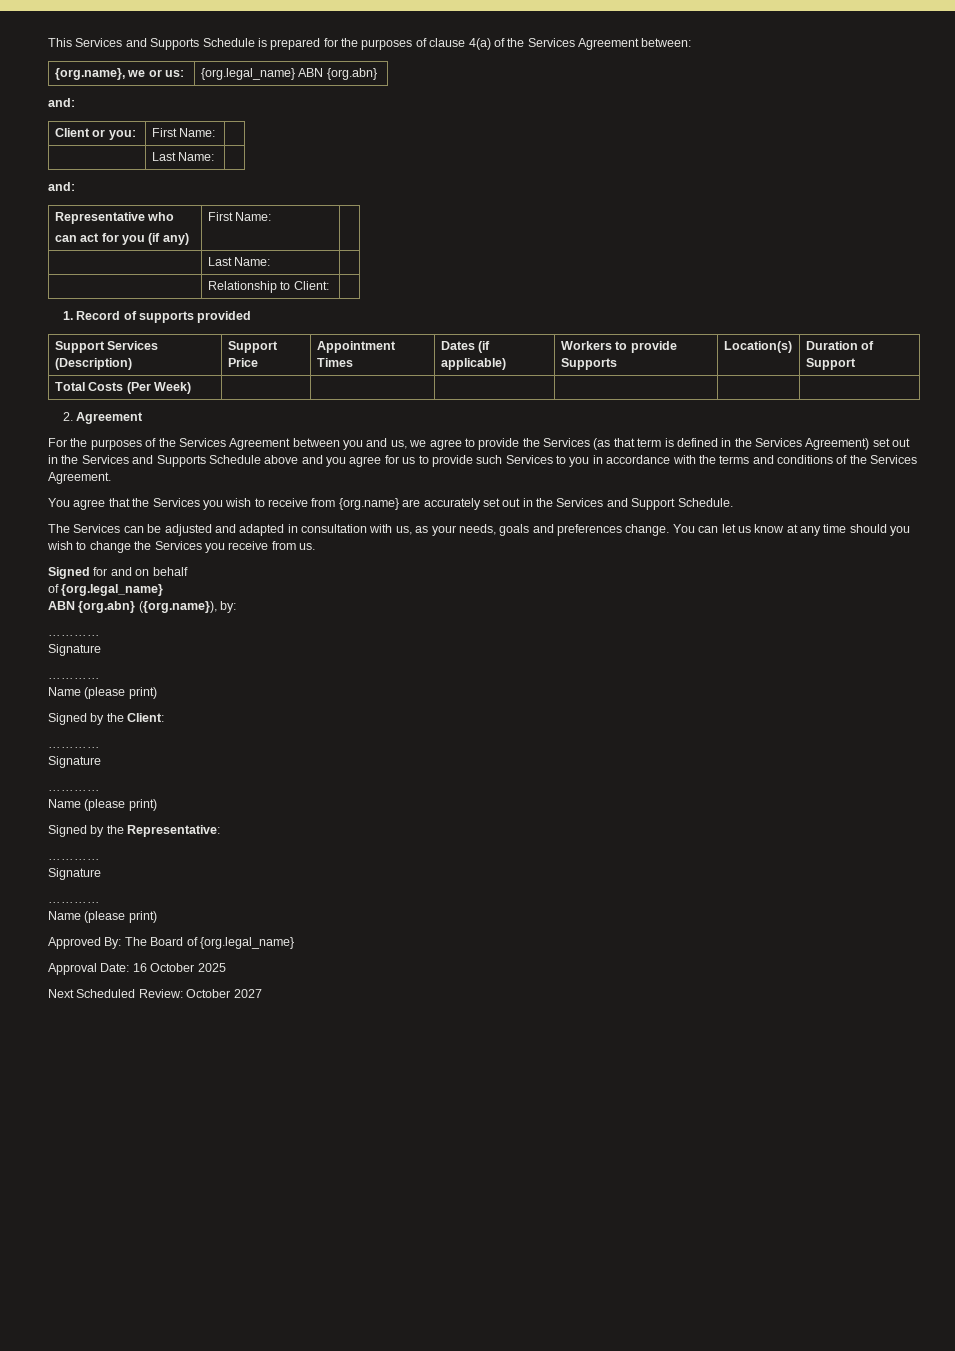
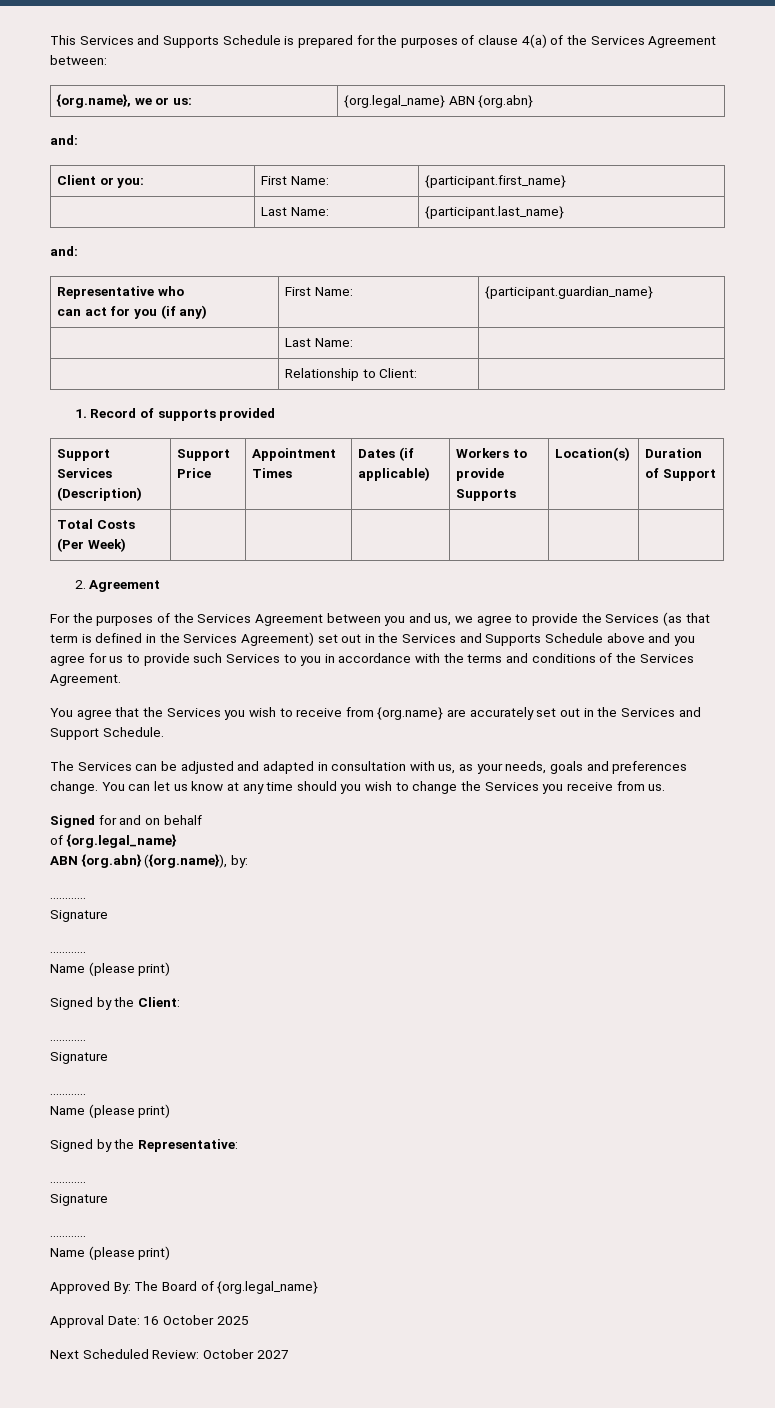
[151,152,215,161] // | Last Name: | -> [425,175,567,188] [261,207,329,216] [425,206,565,219] {participant.first_name} // | Last Name: | {participant.last_name}
(272, 216) none -> [485,286,654,299] {participant.guardian_name}

